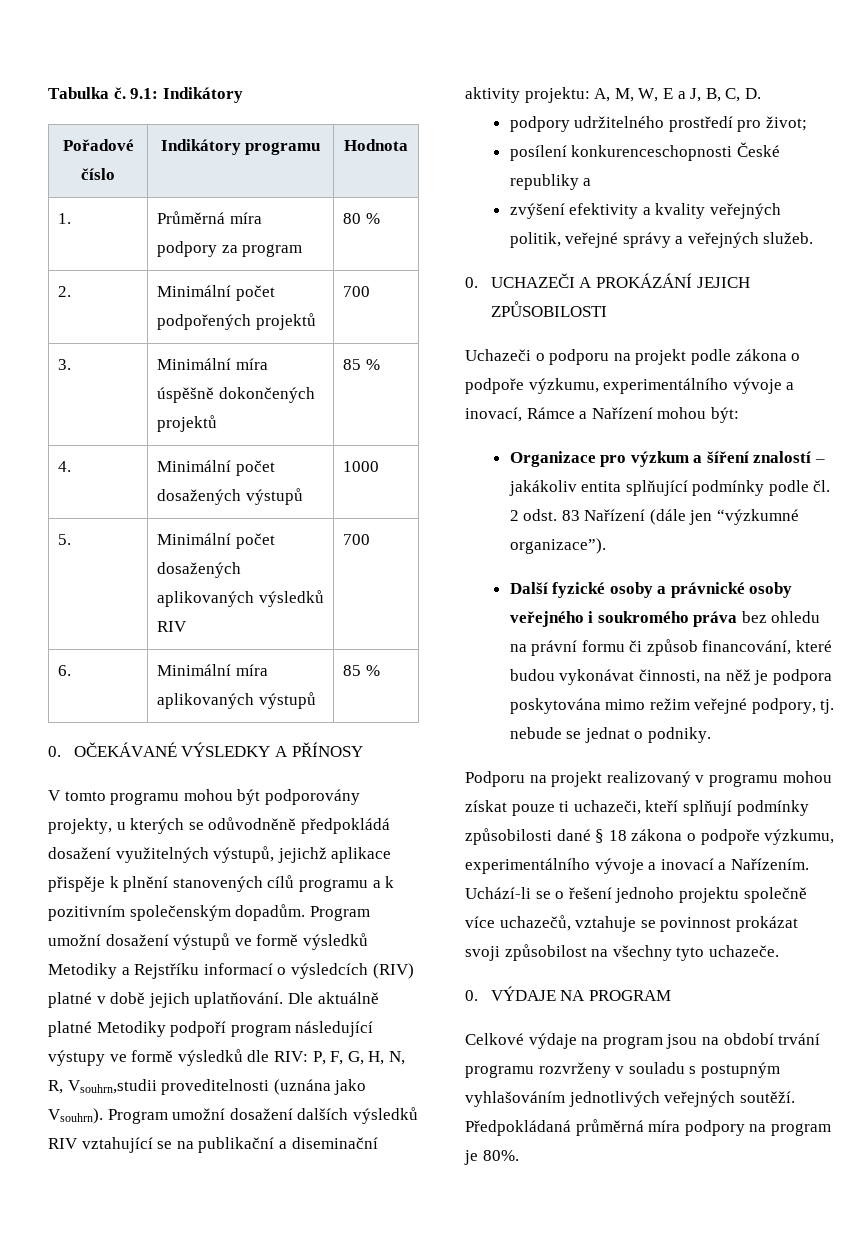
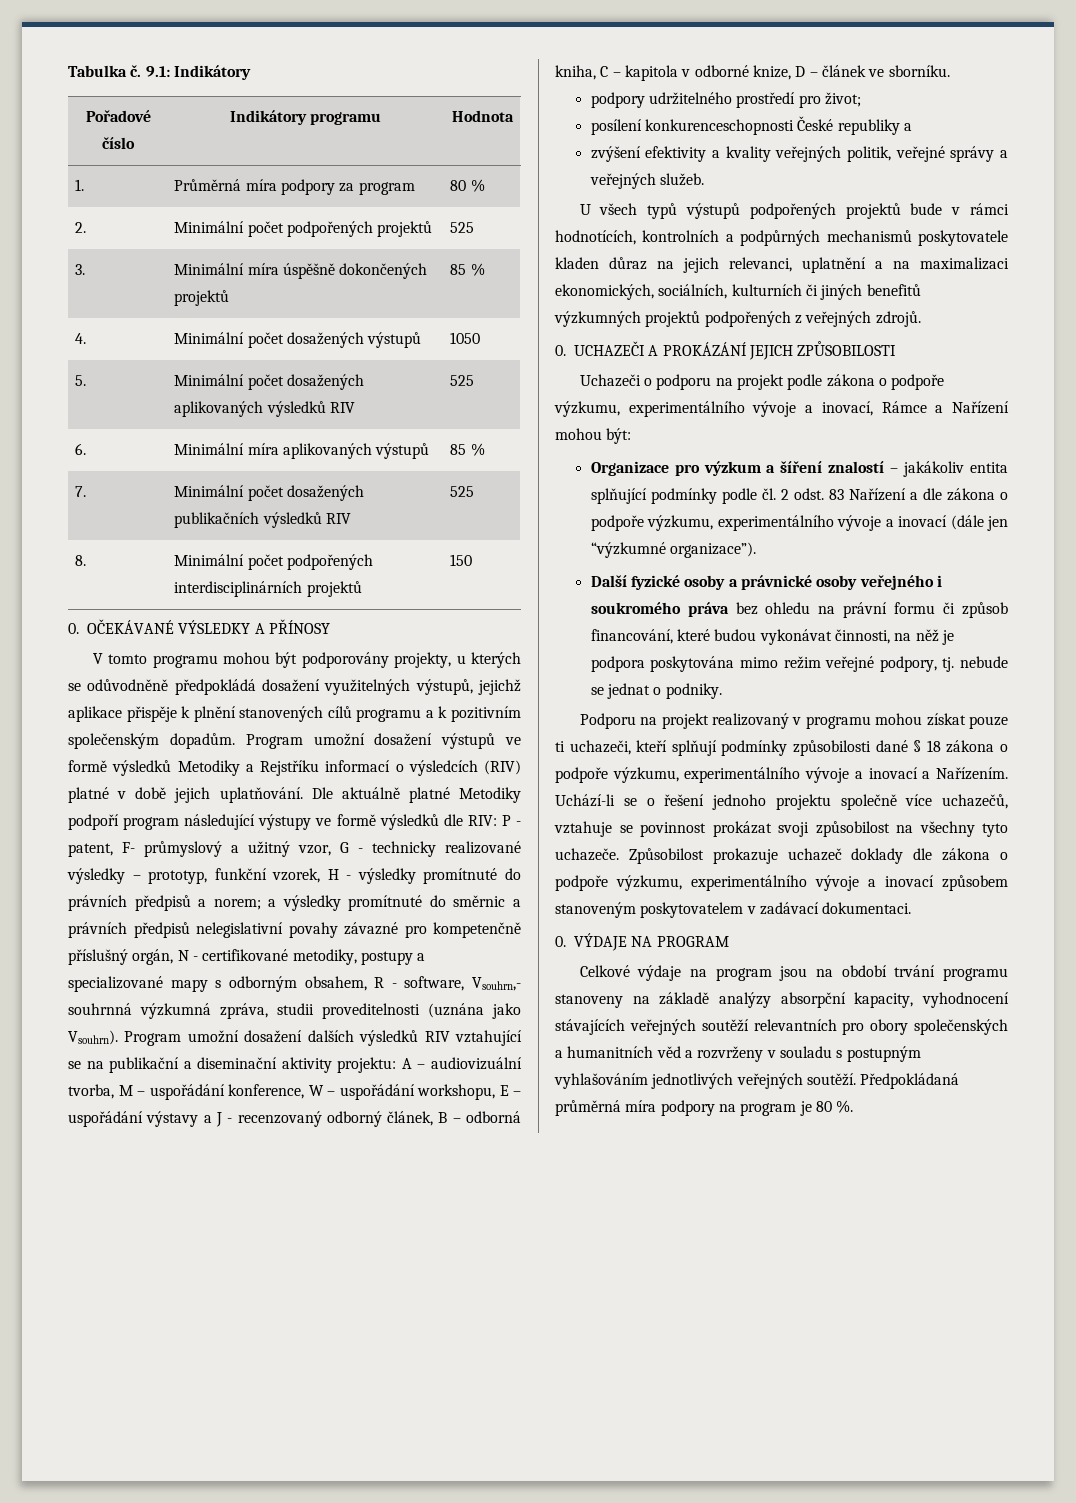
[342,286,370,297] 700 -> [450,222,475,233] 525
[342,461,379,472] 1000 -> [450,332,481,344] 1050
[342,534,370,545] 700 -> [450,375,475,386] 525
(380, 670) none -> [75,486,87,497] [174,485,364,501] [174,512,351,528] [450,486,475,497] [75,555,87,566] [174,554,373,570] [174,581,362,597] [450,554,473,566] // 7. | Minimální počet dosažených publikačních výsledků RIV | 525 // 8. | Minimální počet podpořených interdisciplinárních projektů | 150
[312,1051,405,1065] [48,1079,157,1094] P, F, G, H, N, R, Vsouhrn,studii -> [501,815,522,826] [68,841,521,857] [67,868,521,884] [68,895,521,911] [68,922,521,938] [68,949,426,965] [68,976,521,992] [68,1003,314,1019] P - patent, F- průmyslový a užitný vzor, G - technicky realizované výsledky – prototyp, funkční vzorek, H - výsledky promítnuté do právních předpisů a norem; a výsledky promítnuté do směrnic a právních předpisů nelegislativní povahy závazné pro kompetenčně příslušný orgán, N - certifikované metodiky, postupy a specializované mapy s odborným obsahem, R - software, Vsouhrn,- souhrnná výzkumná zpráva, studii
[594,88,761,102] A, M, W, E a J, B, C, D. -> [401,1057,522,1070] [68,1084,521,1100] [68,1111,522,1127] [555,65,950,81] A – audiovizuální tvorba, M – uspořádání konference, W – uspořádání workshopu, E – uspořádání výstavy a J - recenzovaný odborný článek, B – odborná kniha, C – kapitola v odborné knize, D – článek ve sborníku.
(814, 238) none -> [579,203,1009,219] [555,230,1009,246] [555,257,1009,273] [555,284,921,300] [554,311,921,327] // U všech typů výstupů podpořených projektů bude v rámci hodnotících, kontrolních a podpůrných mechanismů poskytovatele kladen důraz na jejich relevanci, uplatnění a na maximalizaci ekonomických, sociálních, kulturních či jiných benefitů výzkumných projektů podpořených z veřejných zdrojů.
(646, 515) none -> [909,488,1008,501] [590,515,948,531] a dle zákona o podpoře výzkumu, experimentálního vývoje a inovací
(779, 951) none -> [628,848,1008,864] [555,875,1008,891] [555,902,912,918] Způsobilost prokazuje uchazeč doklady dle zákona o podpoře výzkumu, experimentálního vývoje a inovací způsobem stanoveným poskytovatelem v zadávací dokumentaci.
(534, 1071) none -> [555,992,1010,1008] [555,1019,1008,1035] [555,1046,693,1058] stanoveny na základě analýzy absorpční kapacity, vyhodnocení stávajících veřejných soutěží relevantních pro obory společenských a humanitních věd a
[482,1150,519,1161] 80%. -> [815,1100,854,1113] 80 %.

